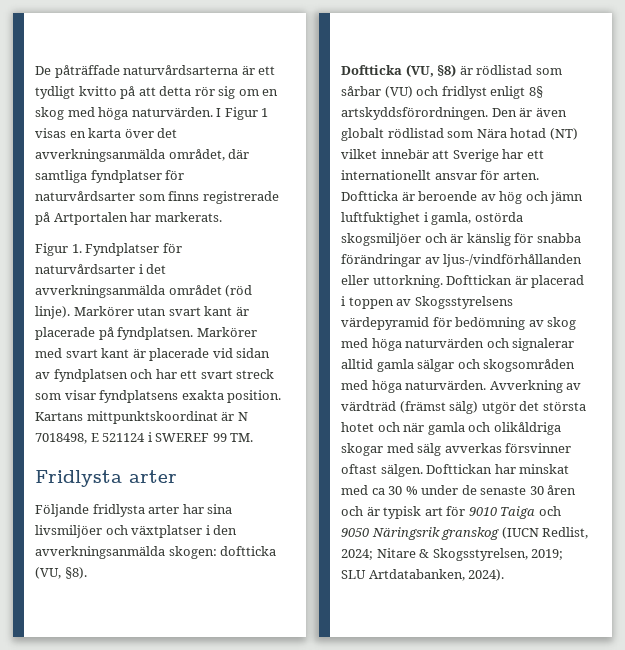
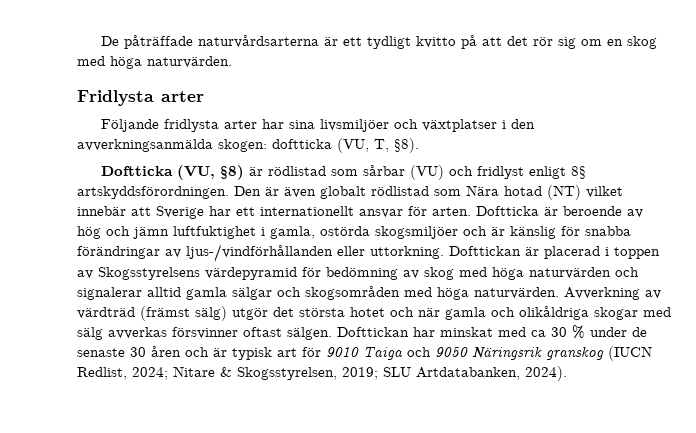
[159,86,192,96] detta -> [507,36,529,46] det
[216,107,269,120] [35,128,178,138] [35,149,250,162] [35,170,185,183] [35,191,279,204] [35,212,222,225] [35,243,182,256] [35,264,167,274] [35,285,253,298] [35,306,249,319] [35,327,257,340] [35,348,271,361] [35,369,275,382] [35,390,282,403] [35,411,248,424] [35,432,254,444] I Figur 1 visas en karta över det avverkningsanmälda området, där samtliga fyndplatser för naturvårdsarter som finns registrerade på Artportalen har markerats. // Figur 1. Fyndplatser för naturvårdsarter i det avverkningsanmälda området (röd linje). Markörer utan svart kant är placerade på fyndplatsen. Markörer med svart kant är placerade vid sidan av fyndplatsen och har ett svart streck som visar fyndplatsens exakta position. Kartans mittpunktskoordinat är N 7018498, E 521124 i SWEREF 99 TM. -> (232, 62) none
(61, 573) none -> [374,139,389,152] T,

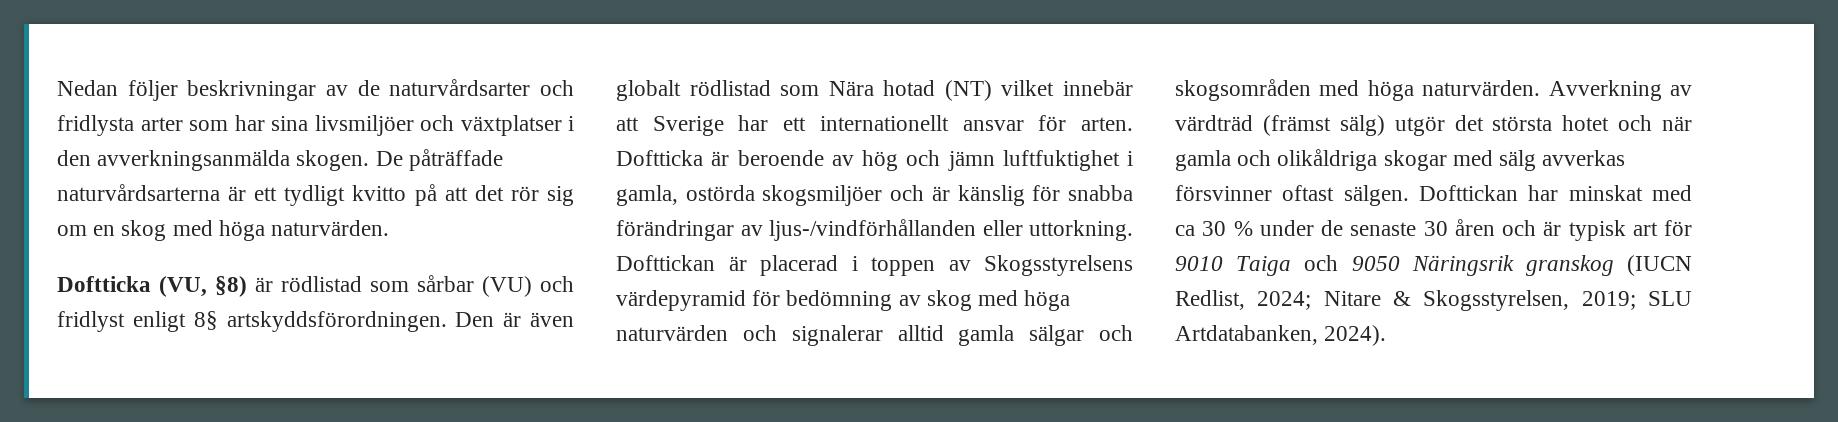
(101, 41) none -> [57,79,575,101] [57,115,574,136] [57,150,370,171] Nedan följer beskrivningar av de naturvårdsarter och fridlysta arter som har sina livsmiljöer och växtplatser i den avverkningsanmälda skogen.
[77,90,204,106] [101,119,536,132] [77,138,419,153] // Fridlysta arter // Följande fridlysta arter har sina livsmiljöer och växtplatser i den avverkningsanmälda skogen: doftticka (VU, T, §8). -> (390, 228) none

